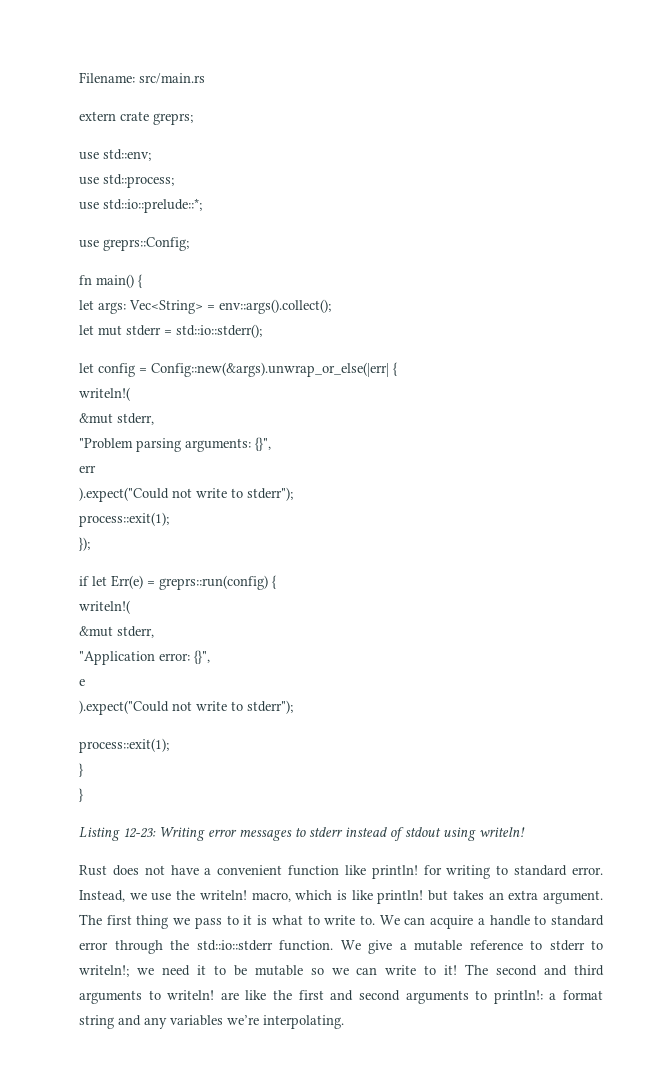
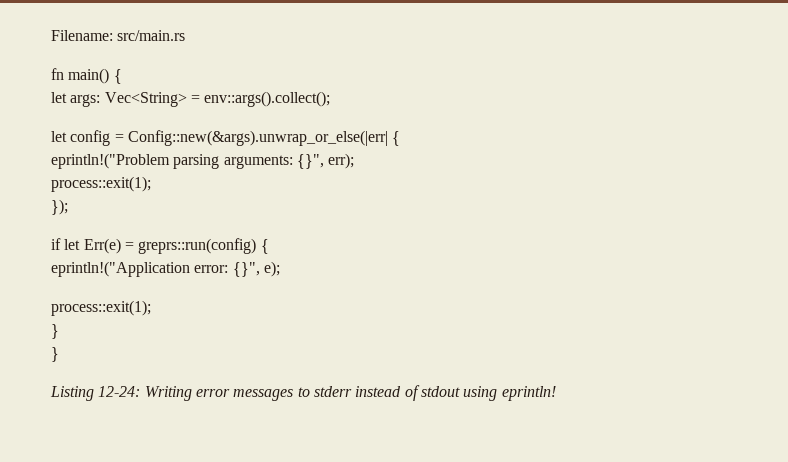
[79,111,193,125] [79,149,151,161] [79,174,174,188] [79,198,202,213] [79,237,189,251] // extern crate greprs; // use std::env; // use std::process; // use std::io::prelude::*; // use greprs::Config; -> (186, 35) none
[79,324,262,338] // let mut stderr = std::io::stderr(); -> (331, 99) none
[79,387,130,401] [79,413,154,425] [79,438,133,449] writeln!( // &mut stderr, // "Problem -> [51,153,170,169] eprintln!("Problem
[79,465,96,473] [79,487,293,502] // err // ).expect("Could not write to stderr"); -> [328,153,355,169] err);
[79,600,130,614] [79,626,154,638] [79,650,210,665] [79,679,85,686] [79,700,293,715] writeln!( // &mut stderr, // "Application error: {}", // e // ).expect("Could not write to stderr"); -> [51,261,280,277] eprintln!("Application error: {}", e);
[123,828,156,838] 12-23: -> [98,386,141,397] 12-24:
[479,827,525,837] [79,865,604,879] [79,890,603,904] [79,914,605,929] [79,940,603,954] [79,964,604,977] [79,990,604,1004] [79,1015,344,1029] writeln! // Rust does not have a convenient function like println! for writing to standard error. Instead, we use the writeln! macro, which is like println! but takes an extra argument. The first thing we pass to it is what to write to. We can acquire a handle to standard error through the std::io::stderr function. We give a mutable reference to stderr to writeln!; we need it to be mutable so we can write to it! The second and third arguments to writeln! are like the first and second arguments to println!: a format string and any variables we’re interpolating. -> [501,386,556,401] eprintln!

